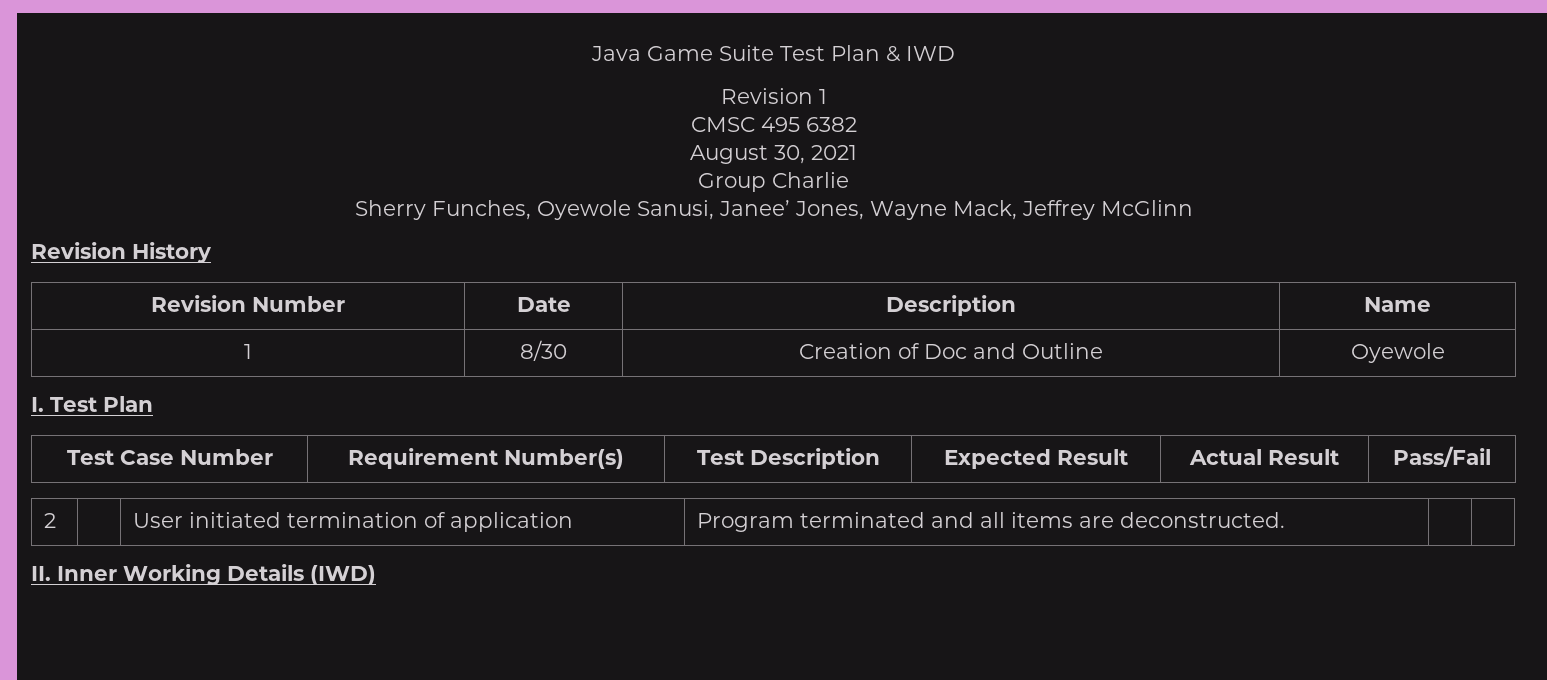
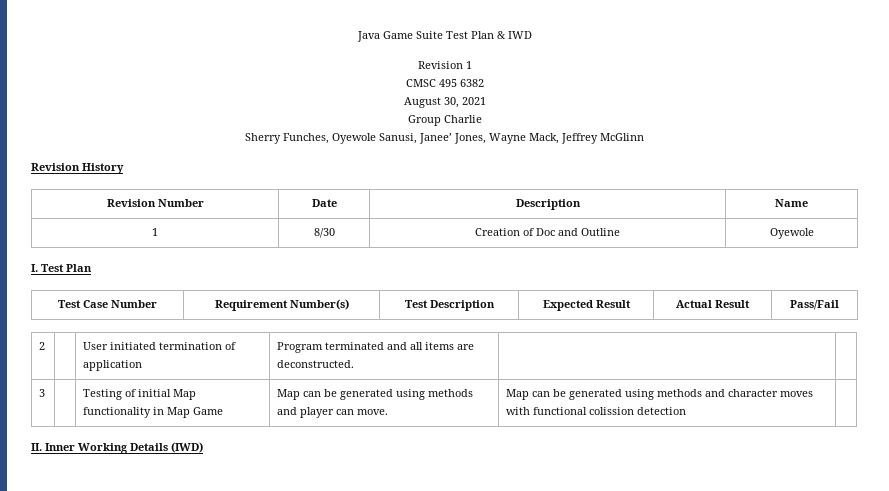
(1285, 520) none -> [39,389,46,397] [83,389,197,400] [83,407,224,418] [277,389,474,400] [277,407,389,418] [506,389,814,400] [506,407,687,415] // 3 | | Testing of initial Map functionality in Map Game | Map can be generated using methods and player can move. | Map can be generated using methods and character moves with functional colission detection |

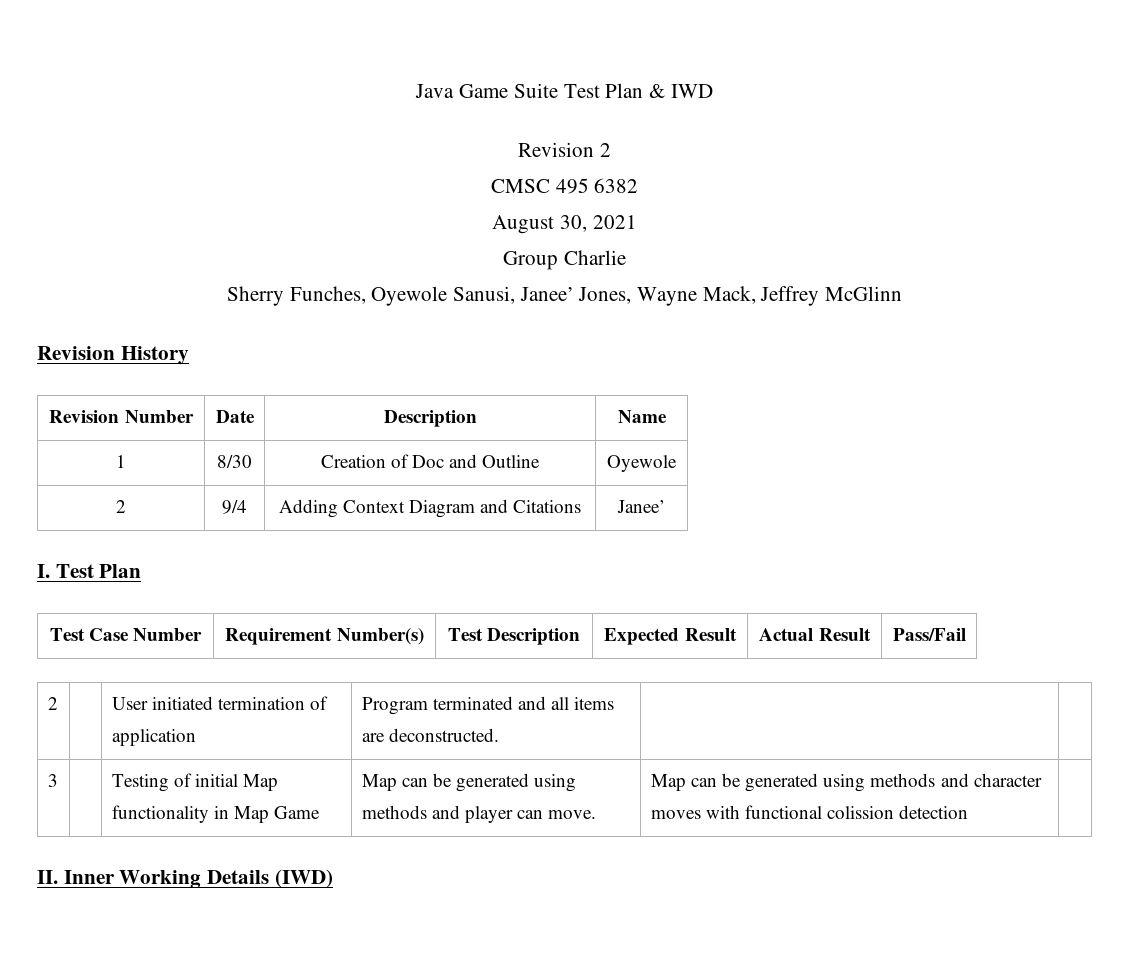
[465,61,472,69] 1 -> [599,143,611,157] 2
(814, 233) none -> [116,500,126,513] [222,500,247,514] [278,499,582,518] [617,500,665,513] // 2 | 9/4 | Adding Context Diagram and Citations | Janee’

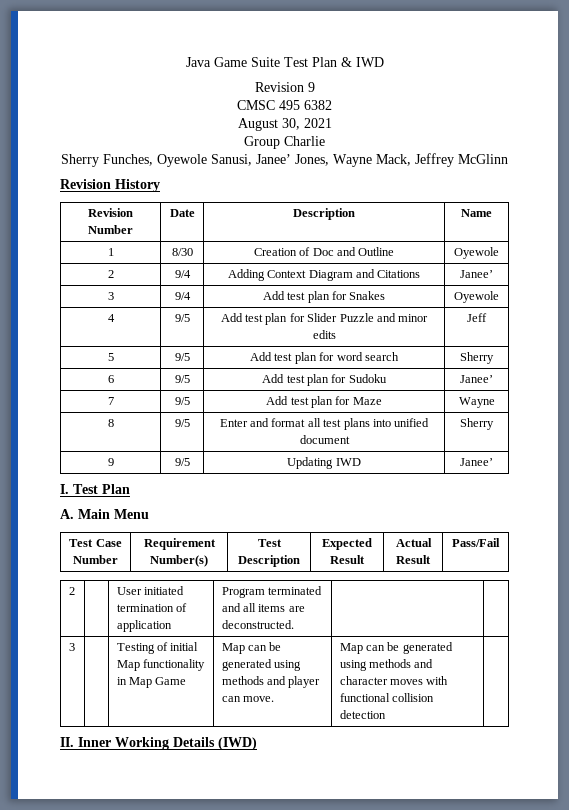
[599,143,611,157] 2 -> [307,82,315,92] 9
(665, 506) none -> [107,292,114,300] [174,292,191,300] [262,291,386,303] [453,291,499,303] [107,314,115,322] [174,314,190,322] [220,313,429,325] [312,330,336,339] [466,313,487,322] [107,353,114,361] [174,353,190,361] [250,352,399,364] [459,352,494,364] [107,375,114,383] [174,375,190,383] [262,374,387,386] [459,375,493,383] [107,397,114,405] [174,397,190,405] [266,396,382,408] [458,397,495,408] [107,419,114,427] [174,419,190,427] [219,418,430,430] [299,435,350,444] [459,418,494,430] [107,458,114,466] [174,458,190,466] [287,457,361,469] [459,458,493,466] // 3 | 9/4 | Add test plan for Snakes | Oyewole // 4 | 9/5 | Add test plan for Slider Puzzle and minor edits | Jeff // 5 | 9/5 | Add test plan for word search | Sherry // 6 | 9/5 | Add test plan for Sudoku | Janee’ // 7 | 9/5 | Add test plan for Maze | Wayne // 8 | 9/5 | Enter and format all test plans into unified document | Sherry // 9 | 9/5 | Updating IWD | Janee’
(142, 571) none -> [60,509,149,519] // A. Main Menu
[827,806,895,819] colission -> [391,693,434,702] collision

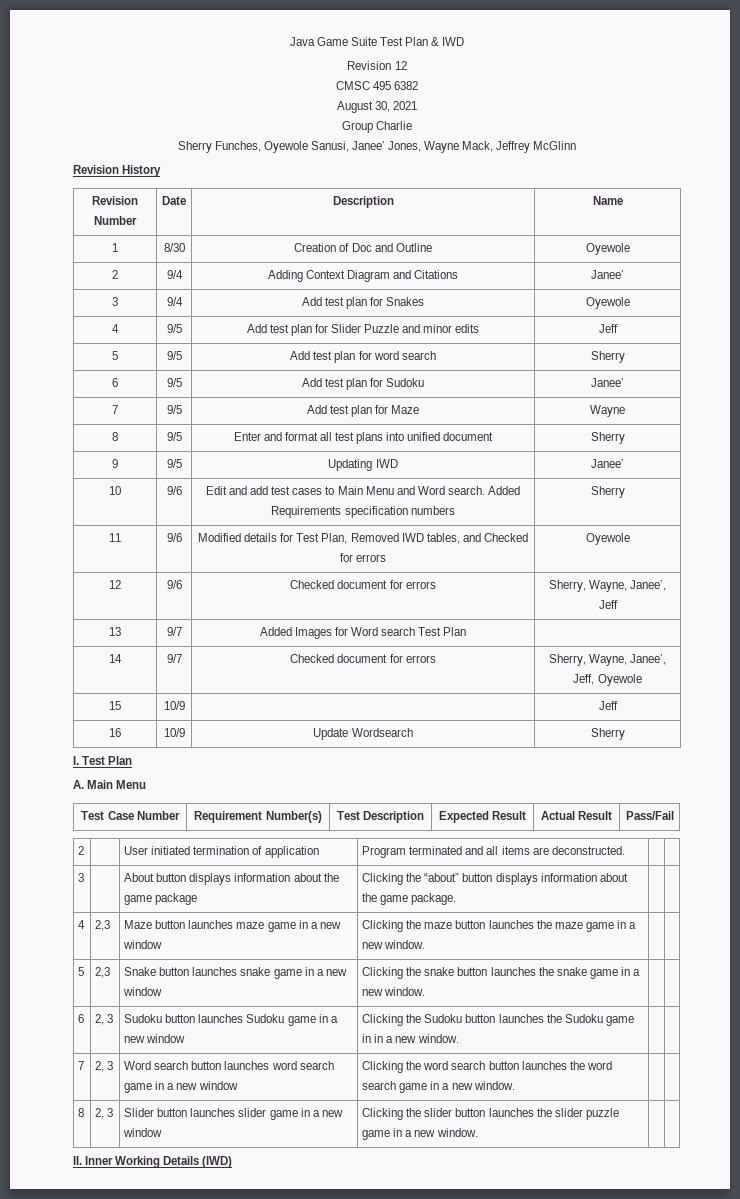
[307,82,315,92] 9 -> [394,61,407,70] 12
(493, 462) none -> [109,486,121,495] [166,486,182,495] [205,486,521,495] [271,506,455,518] [590,486,625,498] [109,533,121,542] [166,533,182,542] [198,533,528,544] [339,553,387,562] [585,533,630,545] [109,580,121,589] [166,580,182,589] [290,580,436,589] [548,580,667,592] [598,600,618,609] [109,627,121,636] [166,627,182,636] [259,627,467,639] [109,654,122,663] [166,654,182,663] [290,654,436,663] [548,654,667,666] [573,674,642,686] [109,701,121,710] [163,701,185,710] [598,701,618,710] [109,728,121,737] [163,728,185,737] [313,728,413,740] [590,728,625,740] // 10 | 9/6 | Edit and add test cases to Main Menu and Word search. Added Requirements specification numbers | Sherry // 11 | 9/6 | Modified details for Test Plan, Removed IWD tables, and Checked for errors | Oyewole // 12 | 9/6 | Checked document for errors | Sherry, Wayne, Janee’, Jeff // 13 | 9/7 | Added Images for Word search Test Plan | // 14 | 9/7 | Checked document for errors | Sherry, Wayne, Janee’, Jeff, Oyewole // 15 | 10/9 | | Jeff // 16 | 10/9 | Update Wordsearch | Sherry
[116,642,199,654] [116,659,205,671] [116,677,187,688] [221,642,282,654] [221,659,301,671] [221,676,321,688] [221,696,274,702] [339,642,453,654] [339,659,434,671] [339,676,449,685] [339,693,434,702] [339,710,386,719] Testing of initial Map functionality in Map Game | Map can be generated using methods and player can move. | Map can be generated using methods and character moves with functional collision detection -> [124,873,339,885] [124,893,198,905] [362,873,628,885] [362,893,457,905] [78,920,86,929] [95,920,111,931] [124,920,341,932] [123,940,163,949] [362,920,637,932] [362,940,426,949] [78,967,85,976] [95,967,111,978] [124,967,347,979] [123,987,163,996] [362,967,641,979] [362,987,426,996] [78,1014,85,1023] [95,1014,114,1025] [124,1014,338,1026] [124,1034,186,1043] [362,1014,634,1026] [362,1034,459,1043] [78,1061,85,1070] [95,1061,114,1072] [124,1061,334,1070] [124,1081,238,1093] [362,1061,612,1073] [362,1081,515,1093] [78,1108,85,1117] [95,1108,114,1119] [124,1108,343,1120] [123,1128,163,1137] [362,1108,619,1120] [362,1128,478,1140] About button displays information about the game package | Clicking the “about” button displays information about the game package. | | // 4 | 2,3 | Maze button launches maze game in a new window | Clicking the maze button launches the maze game in a new window. | | // 5 | 2,3 | Snake button launches snake game in a new window | Clicking the snake button launches the snake game in a new window. | | // 6 | 2, 3 | Sudoku button launches Sudoku game in a new window | Clicking the Sudoku button launches the Sudoku game in in a new window. | | // 7 | 2, 3 | Word search button launches word search game in a new window | Clicking the word search button launches the word search game in a new window. | | // 8 | 2, 3 | Slider button launches slider game in a new window | Clicking the slider button launches the slider puzzle game in a new window. |

